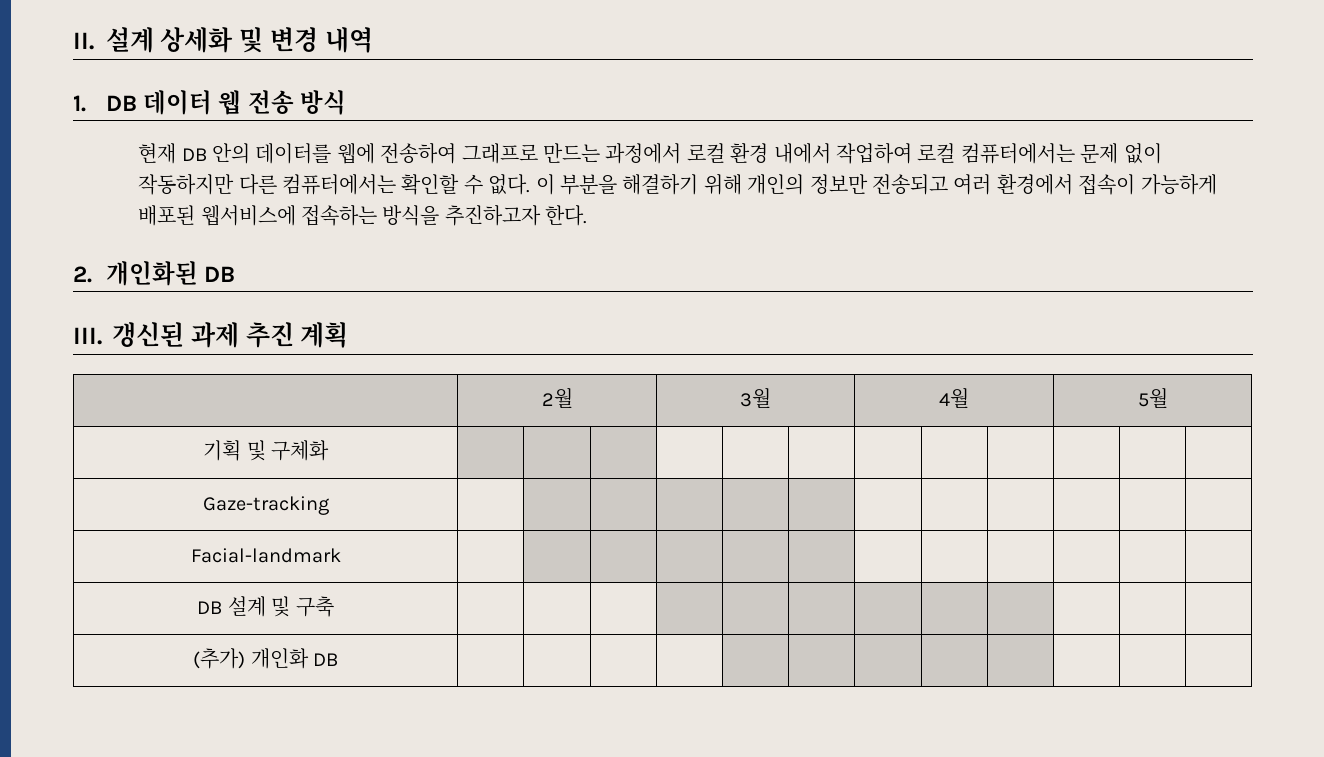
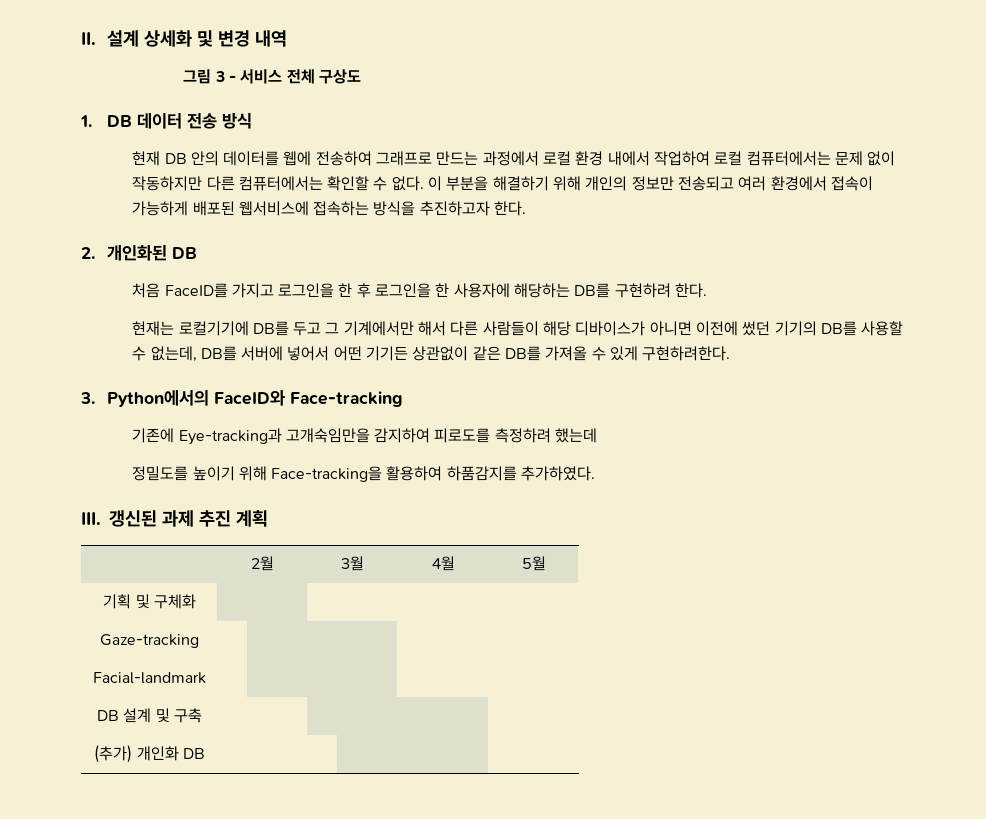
(373, 40) none -> [183,69,361,84] // 그림 3 - 서비스 전체 구상도
[218,90,242,115] 웹 -> (182, 121) none
(235, 274) none -> [132,283,708,298] [132,321,904,336] [132,346,731,362] [80,390,403,407] [132,428,598,445] [132,466,596,482] // 처음 FaceID를 가지고 로그인을 한 후 로그인을 한 사용자에 해당하는 DB를 구현하려 한다. // 현재는 로컬기기에 DB를 두고 그 기계에서만 해서 다른 사람들이 해당 디바이스가 아니면 이전에 썼던 기기의 DB를 사용할 수 없는데, DB를 서버에 넣어서 어떤 기기든 상관없이 같은 DB를 가져올 수 있게 구현하려한다. // 3. Python에서의 FaceID와 Face-tracking // 기존에 Eye-tracking과 고개숙임만을 감지하여 피로도를 측정하려 했는데 // 정밀도를 높이기 위해 Face-tracking을 활용하여 하품감지를 추가하였다.

